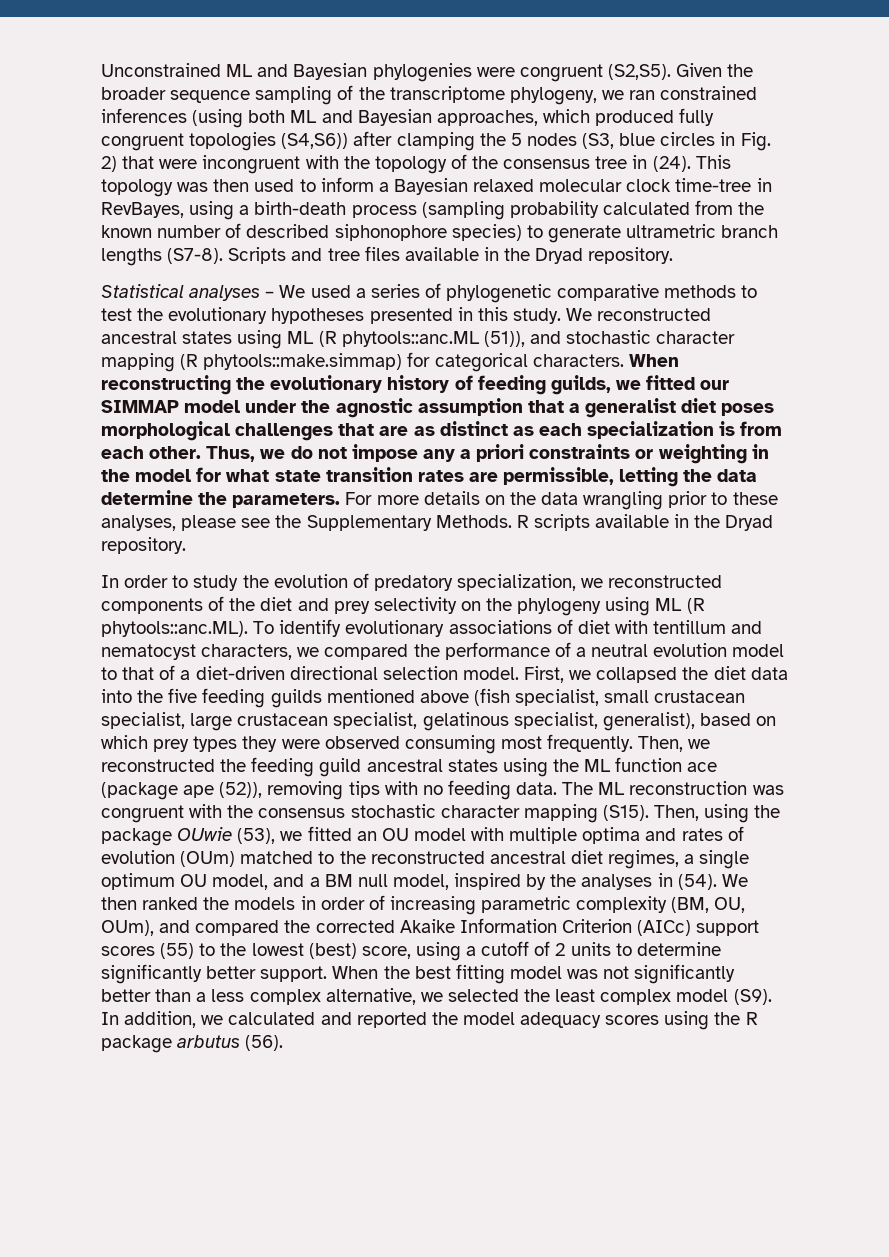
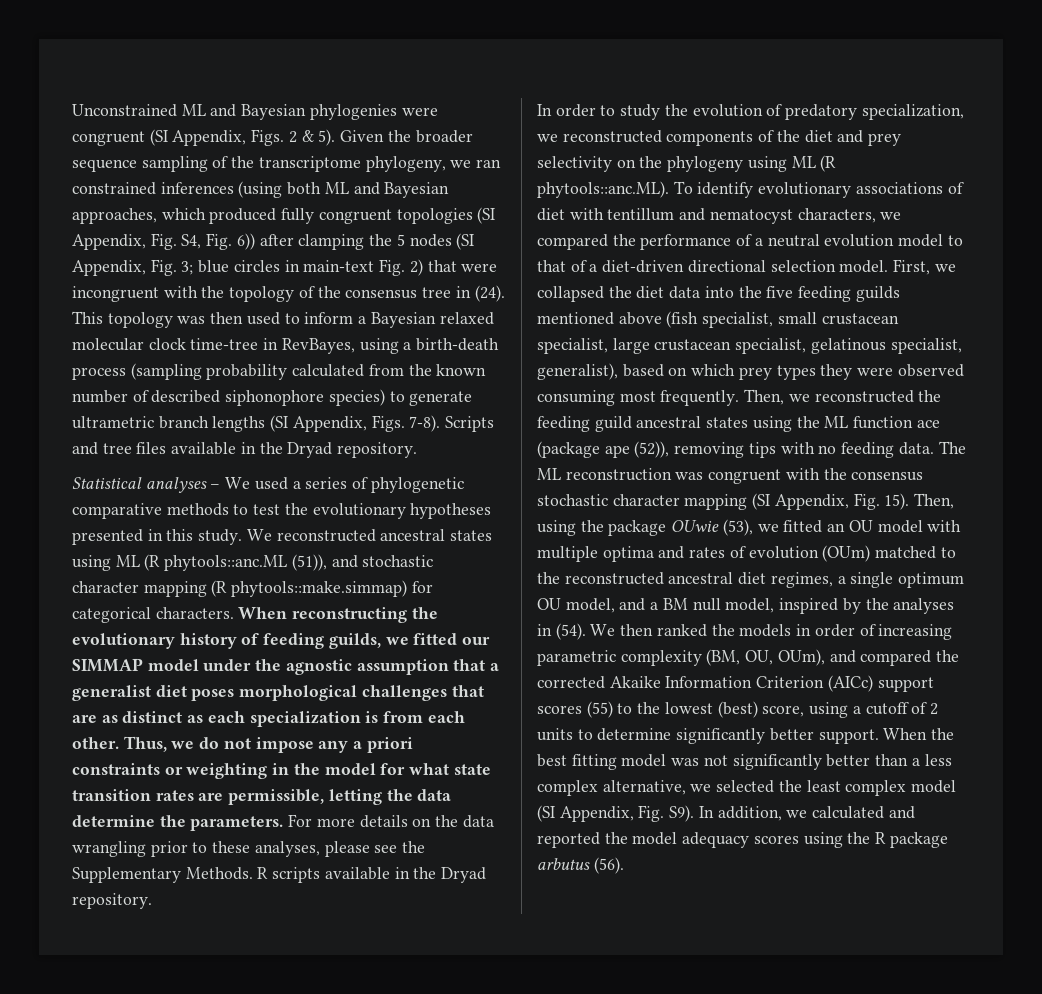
[607,64,671,80] (S2,S5). -> [149,129,336,146] (SI Appendix, Figs. 2 & 5).
[281,133,349,149] (S4,S6)) -> [477,207,496,224] [72,233,255,250] (SI Appendix, Fig. S4, Fig. 6))
[582,133,615,149] (S3, -> [456,233,475,250] [72,259,194,276] (SI Appendix, Fig. 3;
(736, 139) none -> [303,260,375,272] main-text
[167,248,224,264] (S7-8). -> [270,415,441,432] (SI Appendix, Figs. 7-8).
[602,805,649,821] (S15). -> [752,493,910,510] (SI Appendix, Fig. 15).
[733,989,772,1005] (S9). -> [537,805,695,822] (SI Appendix, Fig. S9).

